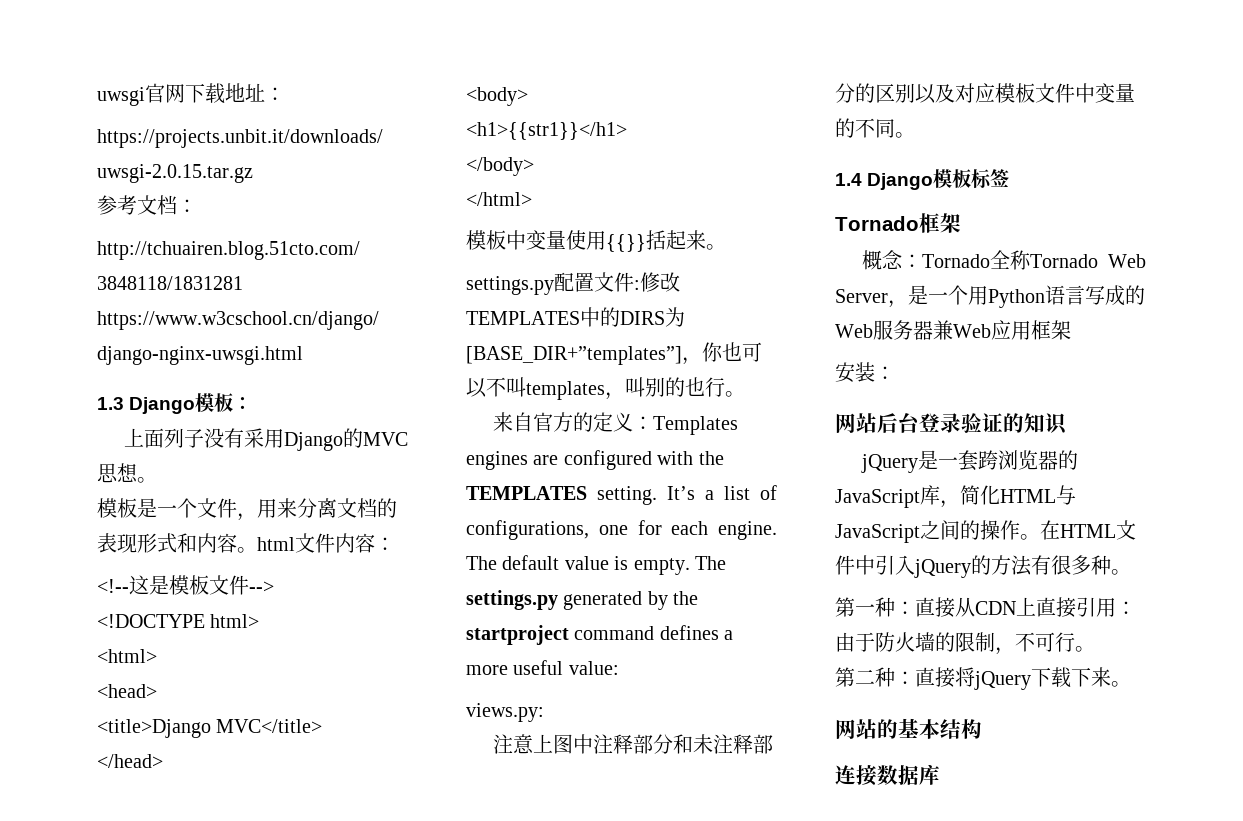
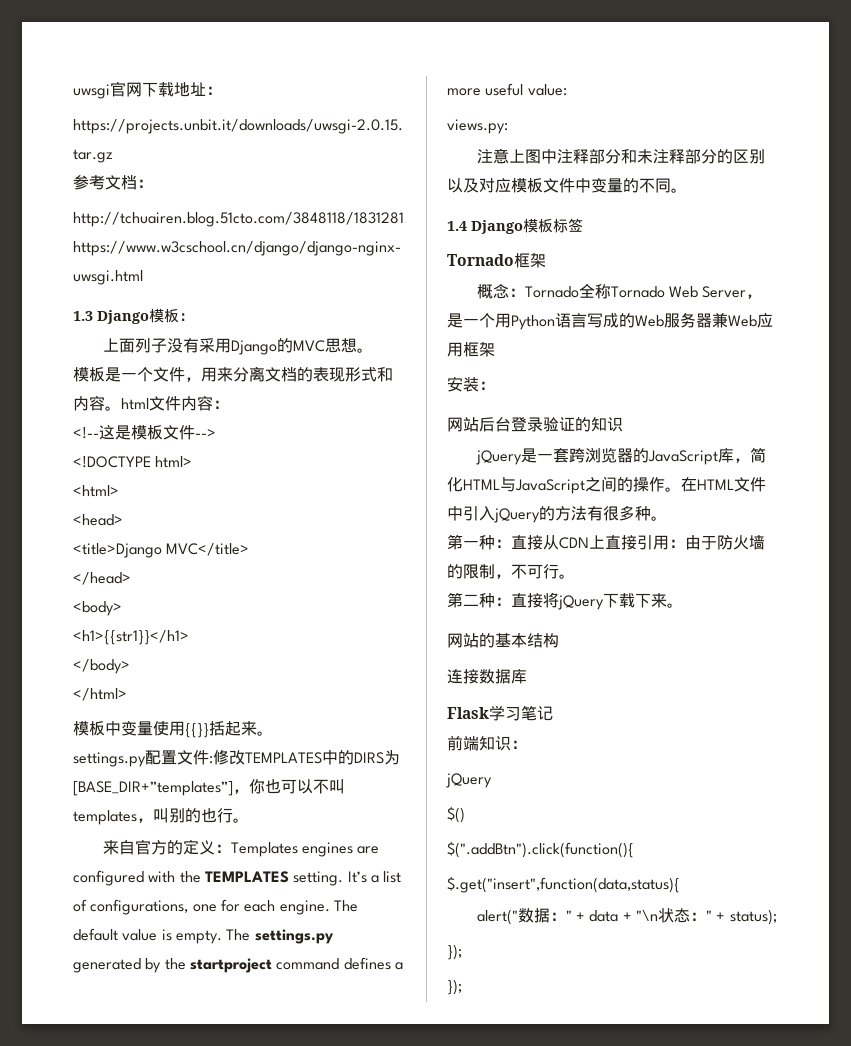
(940, 774) none -> [447,705,553,721] [447,735,527,751] [446,773,492,788] [447,806,465,823] [447,841,634,858] [447,876,680,893] [476,908,777,925] [447,944,462,960] [447,979,462,995] // Flask学习笔记 // 前端知识： // jQuery // $() // $(".addBtn").click(function(){ // $.get("insert",function(data,status){ // alert("数据：" + data + "\n状态：" + status); // }); // });

